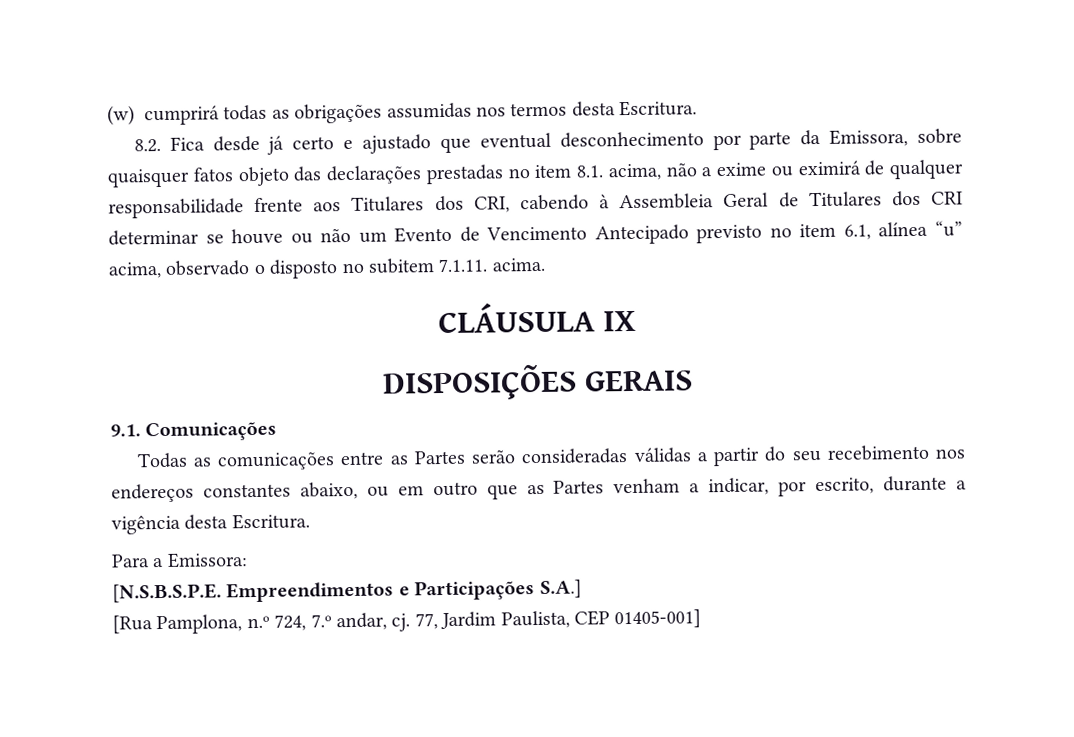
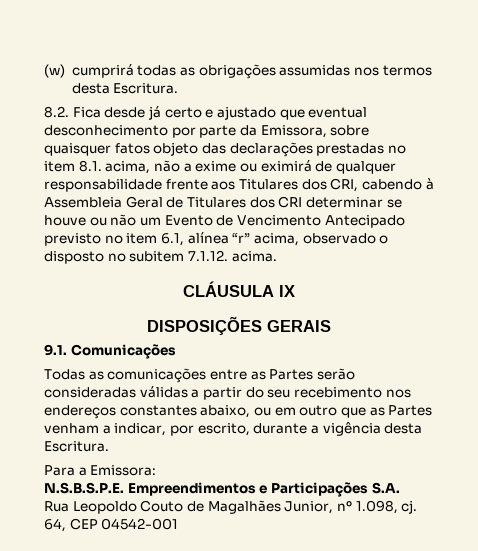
[934,220,963,237] “u” -> [232,233,251,243] “r”
[438,258,488,273] 7.1.11. -> [187,250,228,261] 7.1.12.
[112,583,222,603] [N.S.B.S.P.E. -> [44,482,124,494] N.S.B.S.P.E.
[539,579,582,598] [112,609,702,635] S.A.] // [Rua Pamplona, n.º 724, 7.º andar, cj. 77, Jardim Paulista, CEP 01405-001] -> [371,482,400,494] [44,500,418,514] [44,518,179,532] S.A. // Rua Leopoldo Couto de Magalhães Junior, nº 1.098, cj. 64, CEP 04542-001

